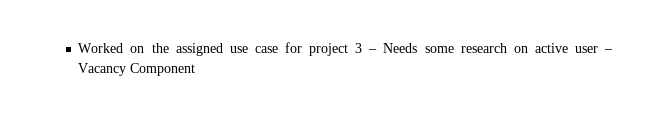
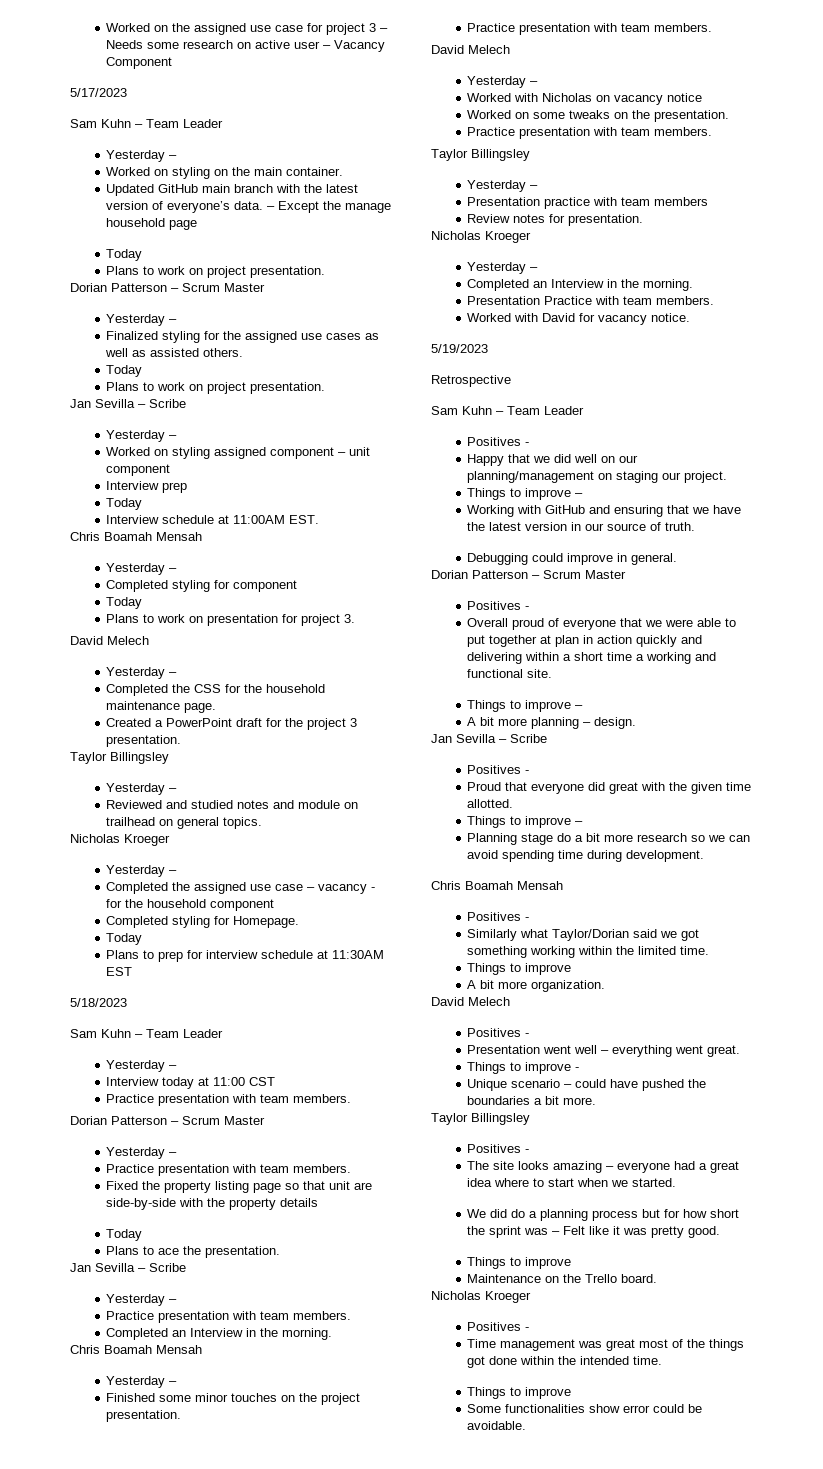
(196, 69) none -> [70,88,127,97] [70,119,223,128] [106,150,178,162] [106,167,344,179] [106,184,359,196] [106,201,392,213] [106,218,198,230] [106,249,143,261] [106,266,326,278] [70,283,265,292] [106,314,178,326] [106,331,380,343] [105,348,244,357] [106,365,143,377] [106,382,326,394] [70,399,186,408] [106,430,178,442] [106,447,371,459] [106,464,171,476] [106,481,188,493] [106,498,143,510] [106,515,320,524] [70,532,202,541] [106,563,178,575] [106,580,298,592] [106,597,143,609] [106,614,356,626] [70,636,149,645] [106,667,178,679] [106,684,326,696] [106,701,217,713] [106,718,358,730] [106,735,182,747] [70,752,169,764] [106,783,178,795] [106,800,359,809] [106,817,263,829] [70,834,170,846] [106,865,178,877] [106,882,376,894] [106,899,275,911] [106,916,300,928] [106,933,143,945] [106,950,385,962] [106,967,133,976] [70,998,127,1007] [70,1029,223,1038] [106,1060,178,1072] [106,1077,276,1089] [106,1094,352,1106] [70,1116,265,1125] [106,1147,178,1159] [106,1164,352,1176] [106,1181,373,1193] [106,1198,319,1210] [106,1229,143,1241] [106,1246,281,1258] [70,1263,186,1272] [106,1294,178,1306] [106,1311,352,1323] [106,1328,333,1340] [70,1345,202,1354] [106,1376,178,1388] [106,1393,361,1405] [106,1410,182,1422] [467,23,713,35] [431,45,510,54] [467,76,539,88] [467,93,703,105] [467,110,730,122] [467,127,713,139] [431,149,530,161] [467,180,539,192] [467,197,709,209] [467,214,644,226] [431,231,531,243] [467,262,539,274] [467,279,694,291] [467,296,715,305] [467,313,691,325] [431,344,488,353] [431,375,511,387] [431,406,584,415] [467,437,530,446] [467,454,639,466] [467,471,728,483] [467,488,584,500] [467,505,742,517] [467,522,696,531] [467,553,678,565] [431,570,626,579] [467,601,530,610] [467,618,737,630] [467,635,703,647] [467,652,717,664] [467,669,553,678] [467,700,584,712] [467,717,637,729] [431,734,547,743] [467,765,530,774] [467,782,752,794] [467,799,514,808] [467,816,584,828] [467,833,751,845] [467,850,705,862] [431,881,563,890] [467,912,530,921] [467,929,700,941] [467,946,710,958] [467,963,572,975] [467,980,606,992] [431,997,510,1006] [467,1028,530,1037] [467,1045,741,1057] [467,1062,580,1074] [467,1079,707,1091] [467,1096,597,1105] [431,1113,530,1125] [467,1144,530,1153] [467,1161,740,1173] [467,1178,677,1187] [467,1209,740,1221] [467,1226,721,1238] [467,1257,572,1269] [467,1274,658,1283] [431,1291,531,1303] [467,1322,530,1331] [467,1339,745,1351] [467,1356,663,1368] [467,1387,572,1399] [467,1404,703,1413] [467,1421,527,1430] // 5/17/2023 // Sam Kuhn – Team Leader // Yesterday – // Worked on styling on the main container. // Updated GitHub main branch with the latest version of everyone’s data. – Except the manage household page // Today // Plans to work on project presentation. // Dorian Patterson – Scrum Master // Yesterday – // Finalized styling for the assigned use cases as well as assisted others. // Today // Plans to work on project presentation. // Jan Sevilla – Scribe // Yesterday – // Worked on styling assigned component – unit component // Interview prep // Today // Interview schedule at 11:00AM EST. // Chris Boamah Mensah // Yesterday – // Completed styling for component // Today // Plans to work on presentation for project 3. // David Melech // Yesterday – // Completed the CSS for the household maintenance page. // Created a PowerPoint draft for the project 3 presentation. // Taylor Billingsley // Yesterday – // Reviewed and studied notes and module on trailhead on general topics. // Nicholas Kroeger // Yesterday – // Completed the assigned use case – vacancy - for the household component // Completed styling for Homepage. // Today // Plans to prep for interview schedule at 11:30AM EST // 5/18/2023 // Sam Kuhn – Team Leader // Yesterday – // Interview today at 11:00 CST // Practice presentation with team members. // Dorian Patterson – Scrum Master // Yesterday – // Practice presentation with team members. // Fixed the property listing page so that unit are side-by-side with the property details // Today // Plans to ace the presentation. // Jan Sevilla – Scribe // Yesterday – // Practice presentation with team members. // Completed an Interview in the morning. // Chris Boamah Mensah // Yesterday – // Finished some minor touches on the project presentation. // Practice presentation with team members. // David Melech // Yesterday – // Worked with Nicholas on vacancy notice // Worked on some tweaks on the presentation. // Practice presentation with team members. // Taylor Billingsley // Yesterday – // Presentation practice with team members // Review notes for presentation. // Nicholas Kroeger // Yesterday – // Completed an Interview in the morning. // Presentation Practice with team members. // Worked with David for vacancy notice. // 5/19/2023 // Retrospective // Sam Kuhn – Team Leader // Positives - // Happy that we did well on our planning/management on staging our project. // Things to improve – // Working with GitHub and ensuring that we have the latest version in our source of truth. // Debugging could improve in general. // Dorian Patterson – Scrum Master // Positives - // Overall proud of everyone that we were able to put together at plan in action quickly and delivering within a short time a working and functional site. // Things to improve – // A bit more planning – design. // Jan Sevilla – Scribe // Positives - // Proud that everyone did great with the given time allotted. // Things to improve – // Planning stage do a bit more research so we can avoid spending time during development. // Chris Boamah Mensah // Positives - // Similarly what Taylor/Dorian said we got something working within the limited time. // Things to improve // A bit more organization. // David Melech // Positives - // Presentation went well – everything went great. // Things to improve - // Unique scenario – could have pushed the boundaries a bit more. // Taylor Billingsley // Positives - // The site looks amazing – everyone had a great idea where to start when we started. // We did do a planning process but for how short the sprint was – Felt like it was pretty good. // Things to improve // Maintenance on the Trello board. // Nicholas Kroeger // Positives - // Time management was great most of the things got done within the intended time. // Things to improve // Some functionalities show error could be avoidable.

